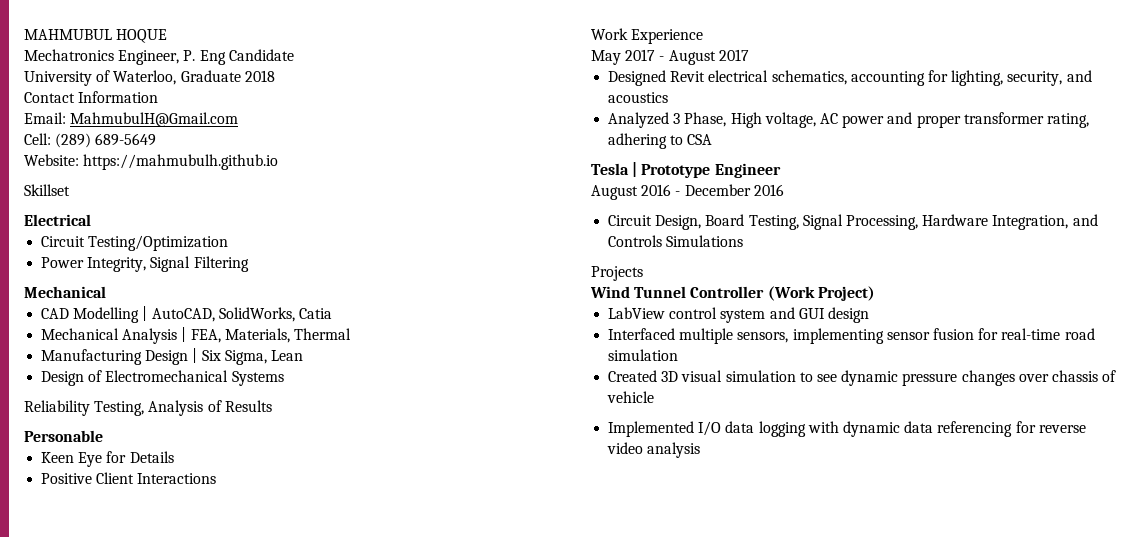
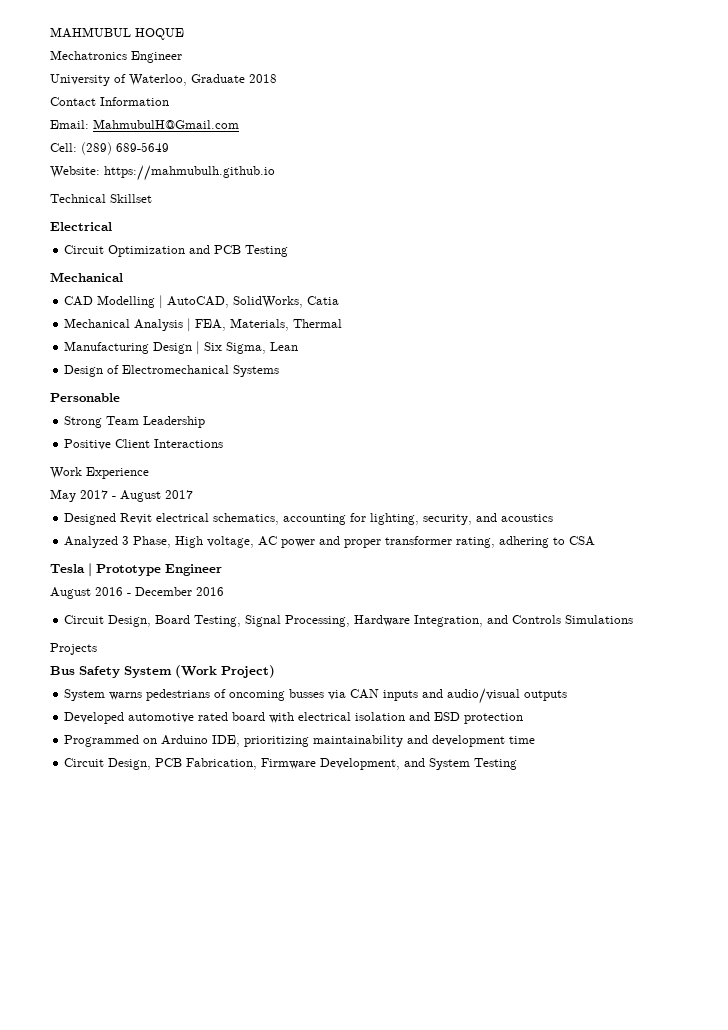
[118,49,294,65] Engineer, P. Eng Candidate -> [131,51,182,63] Engineer
(279, 162) none -> [50,194,106,203] Technical
[88,235,229,251] [41,256,249,272] Testing/Optimization // Power Integrity, Signal Filtering -> [108,245,289,257] Optimization and PCB Testing
[24,400,272,416] [24,430,103,442] [41,451,174,467] Reliability Testing, Analysis of Results // Personable // Keen Eye for Details -> [50,393,120,402] [64,416,206,428] Personable // Strong Team Leadership
[590,286,765,298] Wind Tunnel Controller -> [50,666,172,678] Bus Safety System
[608,307,869,323] [608,328,1095,344] [608,349,679,361] [608,370,1117,386] [607,391,655,403] [608,421,1086,437] [607,442,701,458] LabView control system and GUI design // Interfaced multiple sensors, implementing sensor fusion for real-time road simulation // Created 3D visual simulation to see dynamic pressure changes over chassis of vehicle // Implemented I/O data logging with dynamic data referencing for reverse video analysis -> [64,688,568,704] [64,712,524,724] [64,735,536,747] [64,758,518,770] System warns pedestrians of oncoming busses via CAN inputs and audio/visual outputs // Developed automotive rated board with electrical isolation and ESD protection // Programmed on Arduino IDE, prioritizing maintainability and development time // Circuit Design, PCB Fabrication, Firmware Development, and System Testing

